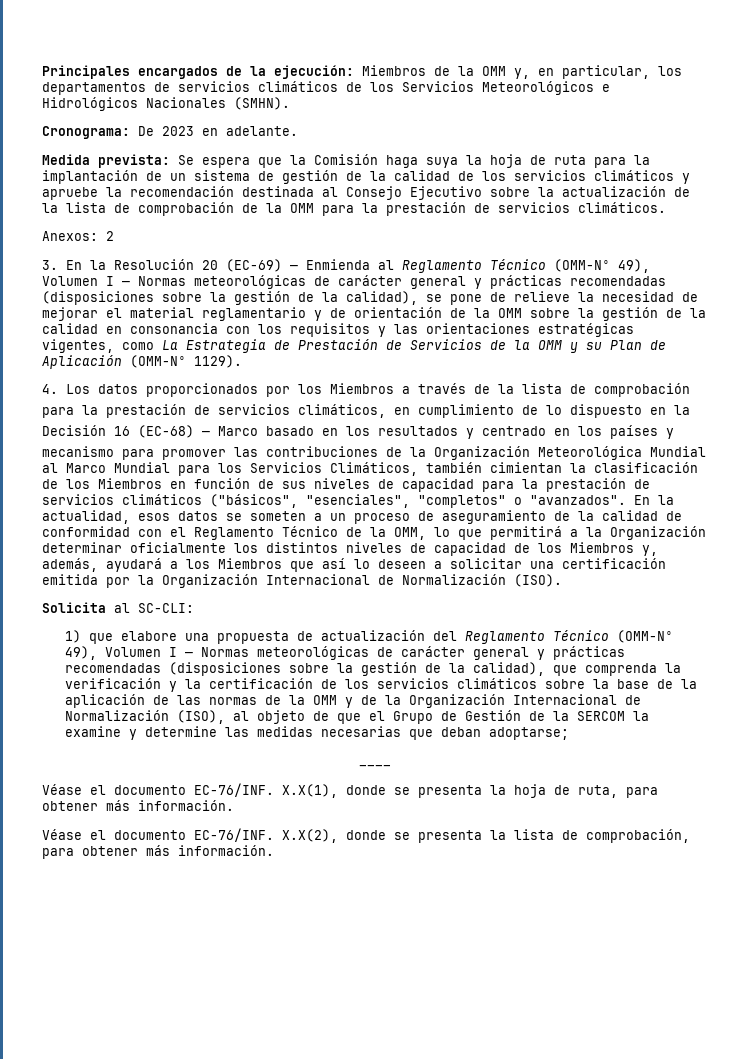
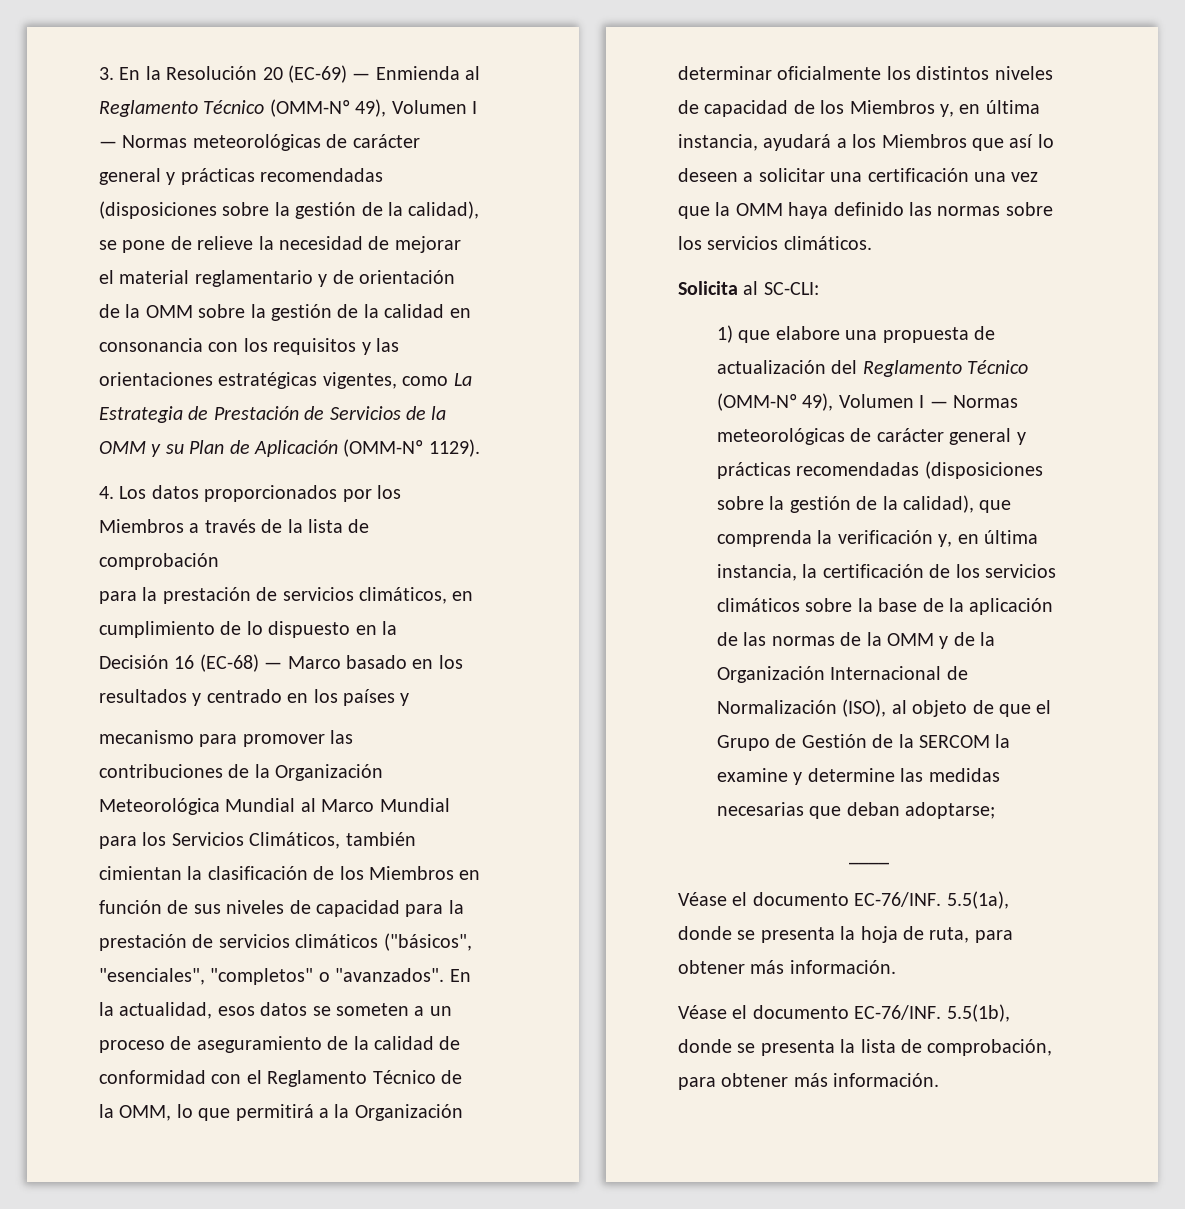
[42,65,682,79] [42,81,610,95] [42,97,290,111] [42,126,298,139] [42,154,650,168] [42,170,690,184] [42,186,690,200] [42,202,666,216] [42,231,114,241] Principales encargados de la ejecución: Miembros de la OMM y, en particular, los departamentos de servicios climáticos de los Servicios Meteorológicos e Hidrológicos Nacionales (SMHN). // Cronograma: De 2023 en adelante. // Medida prevista: Se espera que la Comisión haga suya la hoja de ruta para la implantación de un sistema de gestión de la calidad de los servicios climáticos y apruebe la recomendación destinada al Consejo Ejecutivo sobre la actualización de la lista de comprobación de la OMM para la prestación de servicios climáticos. // Anexos: 2 // -> (99, 73) none
[42,558,98,572] además, -> [959,100,1040,114] [678,134,758,151] en última instancia,
[42,574,562,588] emitida por la Organización Internacional de Normalización (ISO). -> [974,172,1039,182] [678,202,1053,219] [678,236,872,250] una vez que la OMM haya definido las normas sobre los servicios climáticos.
[169,681,178,692] y -> [938,530,1039,547] [717,564,798,581] y, en última instancia,
[282,784,338,798] X.X(1), -> [946,891,1009,909] 5.5(1a),
[282,829,338,843] X.X(2), -> [946,1004,1010,1022] 5.5(1b),

